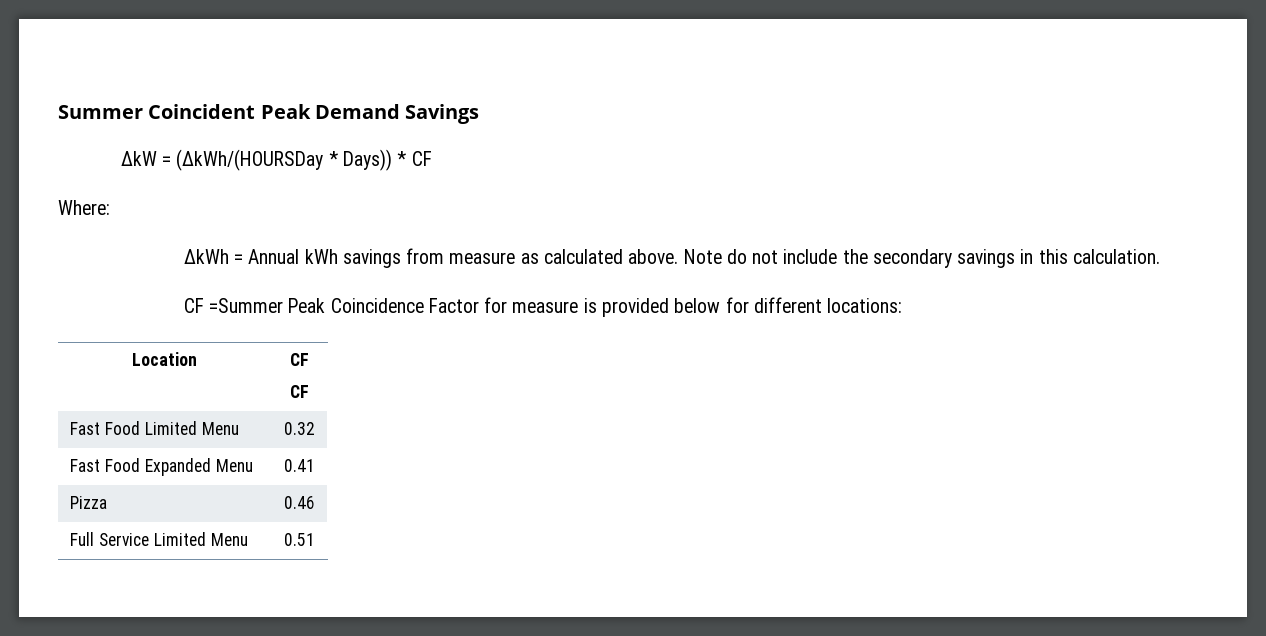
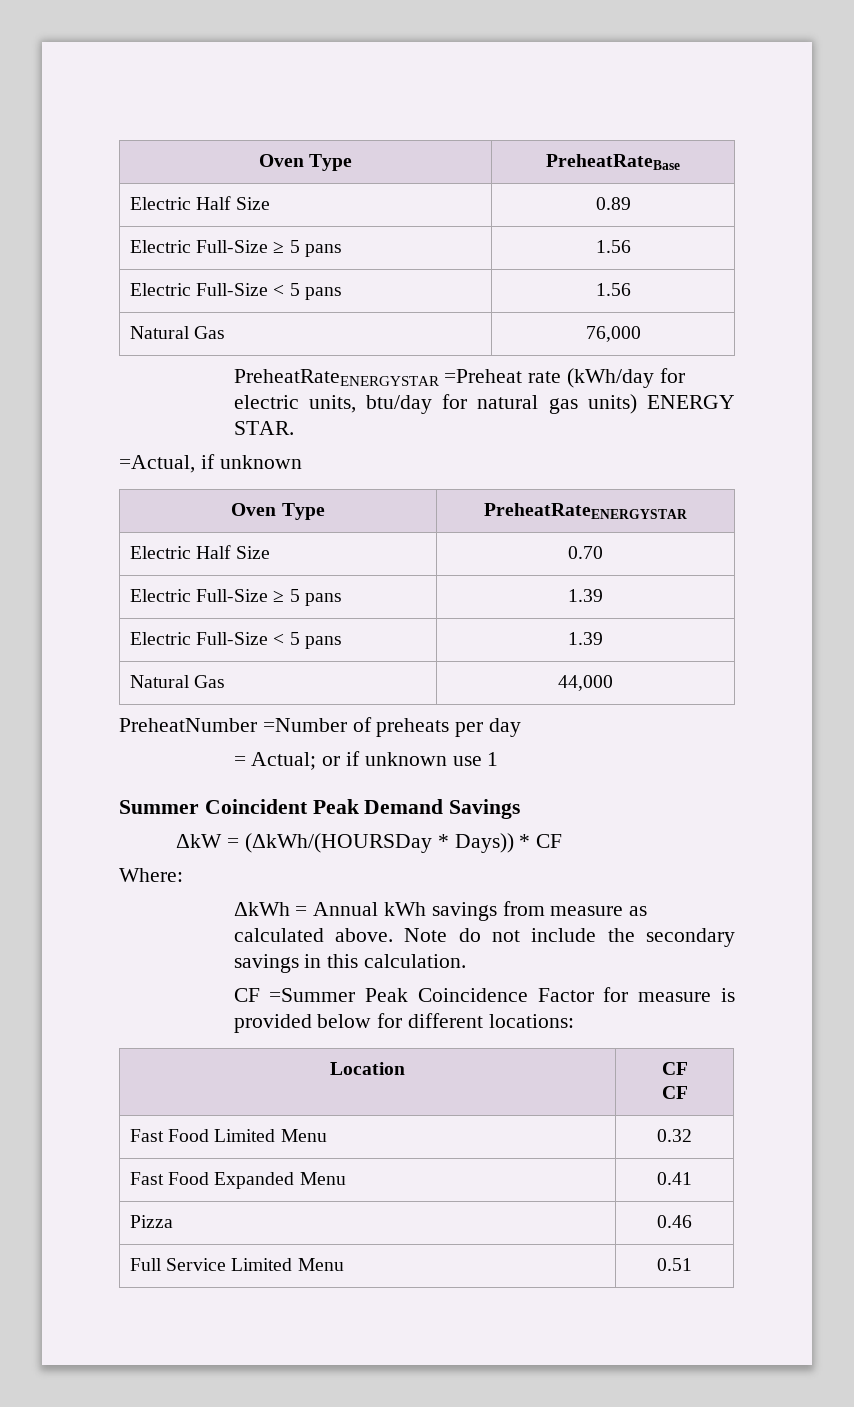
(58, 112) none -> [258,154,353,171] [546,154,680,170] [129,196,271,210] [595,197,631,210] [129,240,342,257] [595,240,631,253] [129,283,342,300] [595,283,631,296] [129,326,226,339] [585,326,641,342] [233,368,685,388] [233,394,735,414] [233,421,294,435] [119,454,302,473] [231,503,325,520] [484,503,687,519] [129,545,271,559] [568,546,603,559] [129,589,342,606] [568,589,603,602] [129,632,342,649] [568,632,603,645] [129,675,226,688] [558,675,613,691] [119,717,522,737] [233,751,499,770] Oven Type | PreheatRateBase // Electric Half Size | 0.89 // Electric Full-Size ≥ 5 pans | 1.56 // Electric Full-Size < 5 pans | 1.56 // Natural Gas | 76,000 // PreheatRateENERGYSTAR =Preheat rate (kWh/day for electric units, btu/day for natural gas units) ENERGY STAR. // =Actual, if unknown // Oven Type | PreheatRateENERGYSTAR // Electric Half Size | 0.70 // Electric Full-Size ≥ 5 pans | 1.39 // Electric Full-Size < 5 pans | 1.39 // Natural Gas | 44,000 // PreheatNumber =Number of preheats per day // = Actual; or if unknown use 1 //

